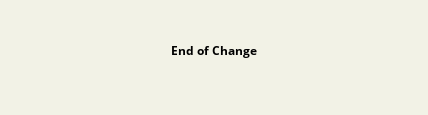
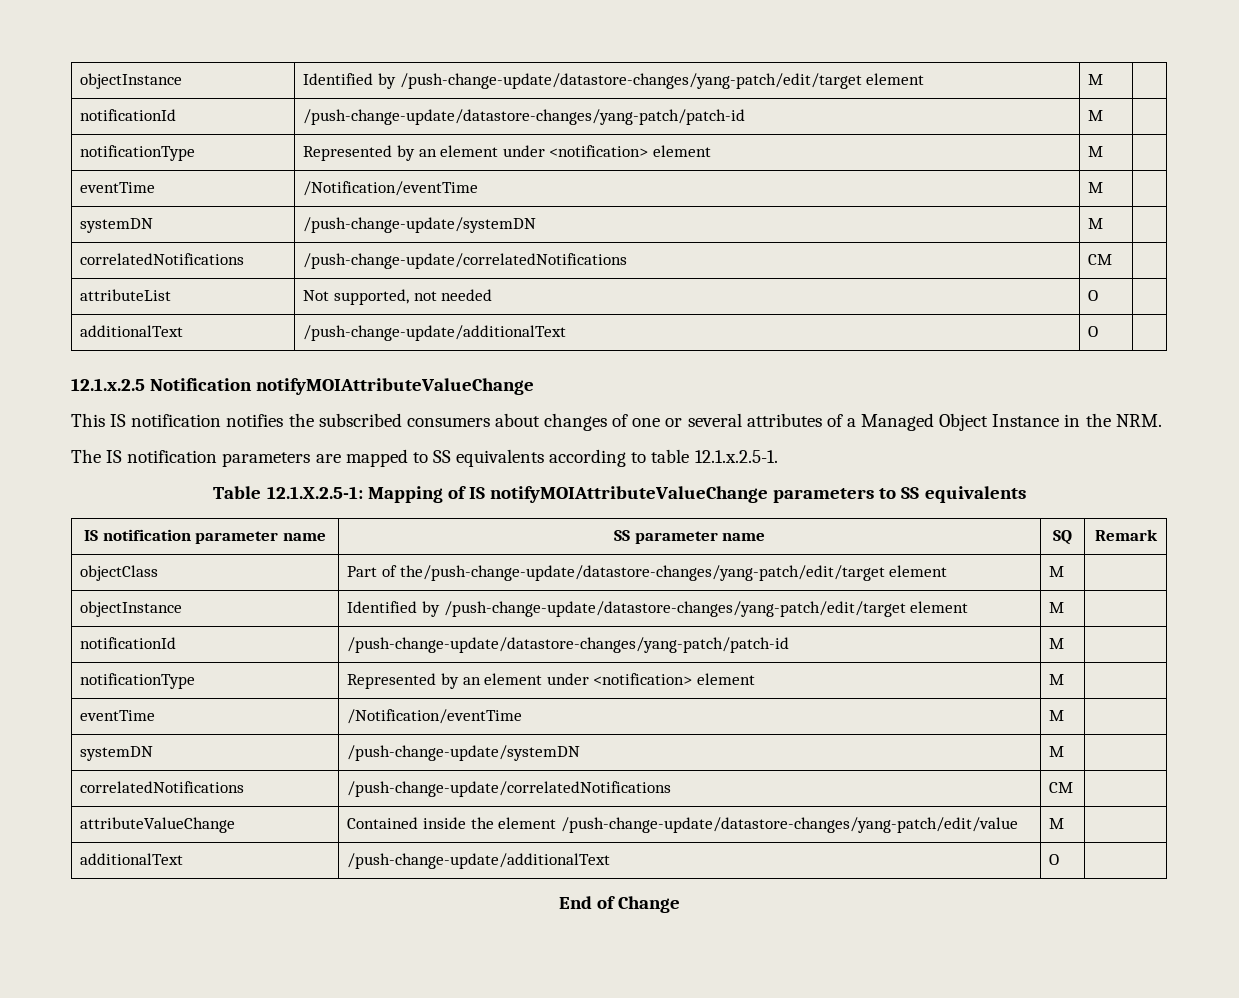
(170, 50) none -> [80,73,183,89] [303,73,925,89] [1088,74,1104,85] [80,109,177,121] [303,109,746,125] [1088,110,1104,121] [80,145,196,161] [303,145,711,161] [1088,146,1104,157] [80,182,156,193] [303,181,479,196] [1088,182,1104,193] [80,218,154,233] [303,217,537,233] [1088,218,1104,229] [80,253,245,265] [303,253,628,269] [1088,254,1113,265] [80,289,172,301] [303,289,493,305] [1088,290,1099,301] [80,325,184,337] [303,325,567,341] [1088,326,1099,337] [71,378,535,395] [71,413,1162,431] [71,449,778,467] [213,486,1026,503] [84,529,326,544] [613,530,766,544] [1053,530,1072,545] [1094,529,1158,541] [80,565,159,581] [347,565,948,581] [1049,566,1065,577] [80,601,183,617] [347,601,969,617] [1049,602,1065,613] [80,637,177,649] [347,637,790,653] [1049,638,1065,649] [80,673,196,689] [347,673,755,689] [1049,674,1065,685] [80,710,156,721] [347,709,523,724] [1049,710,1065,721] [80,746,154,761] [347,745,581,761] [1049,746,1065,757] [80,781,245,793] [347,781,672,797] [1049,782,1074,793] [80,817,236,833] [347,817,1018,833] [1049,818,1065,829] [80,853,184,865] [347,853,611,869] [1049,854,1060,865] objectInstance | Identified by /push-change-update/datastore-changes/yang-patch/edit/target element | M | // notificationId | /push-change-update/datastore-changes/yang-patch/patch-id | M | // notificationType | Represented by an element under <notification> element | M | // eventTime | /Notification/eventTime | M | // systemDN | /push-change-update/systemDN | M | // correlatedNotifications | /push-change-update/correlatedNotifications | CM | // attributeList | Not supported, not needed | O | // additionalText | /push-change-update/additionalText | O | // 12.1.x.2.5 Notification notifyMOIAttributeValueChange // This IS notification notifies the subscribed consumers about changes of one or several attributes of a Managed Object Instance in the NRM. // The IS notification parameters are mapped to SS equivalents according to table 12.1.x.2.5-1. // Table 12.1.X.2.5-1: Mapping of IS notifyMOIAttributeValueChange parameters to SS equivalents // IS notification parameter name | SS parameter name | SQ | Remark // objectClass | Part of the/push-change-update/datastore-changes/yang-patch/edit/target element | M | // objectInstance | Identified by /push-change-update/datastore-changes/yang-patch/edit/target element | M | // notificationId | /push-change-update/datastore-changes/yang-patch/patch-id | M | // notificationType | Represented by an element under <notification> element | M | // eventTime | /Notification/eventTime | M | // systemDN | /push-change-update/systemDN | M | // correlatedNotifications | /push-change-update/correlatedNotifications | CM | // attributeValueChange | Contained inside the element /push-change-update/datastore-changes/yang-patch/edit/value | M | // additionalText | /push-change-update/additionalText | O | //

